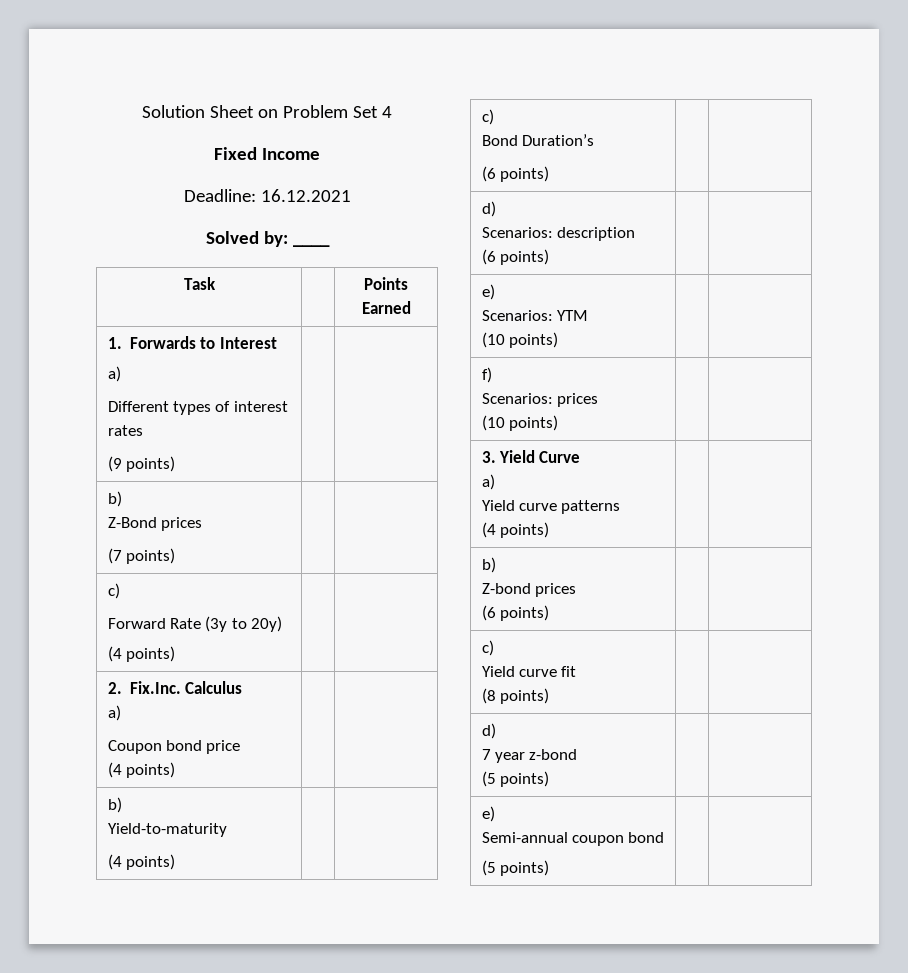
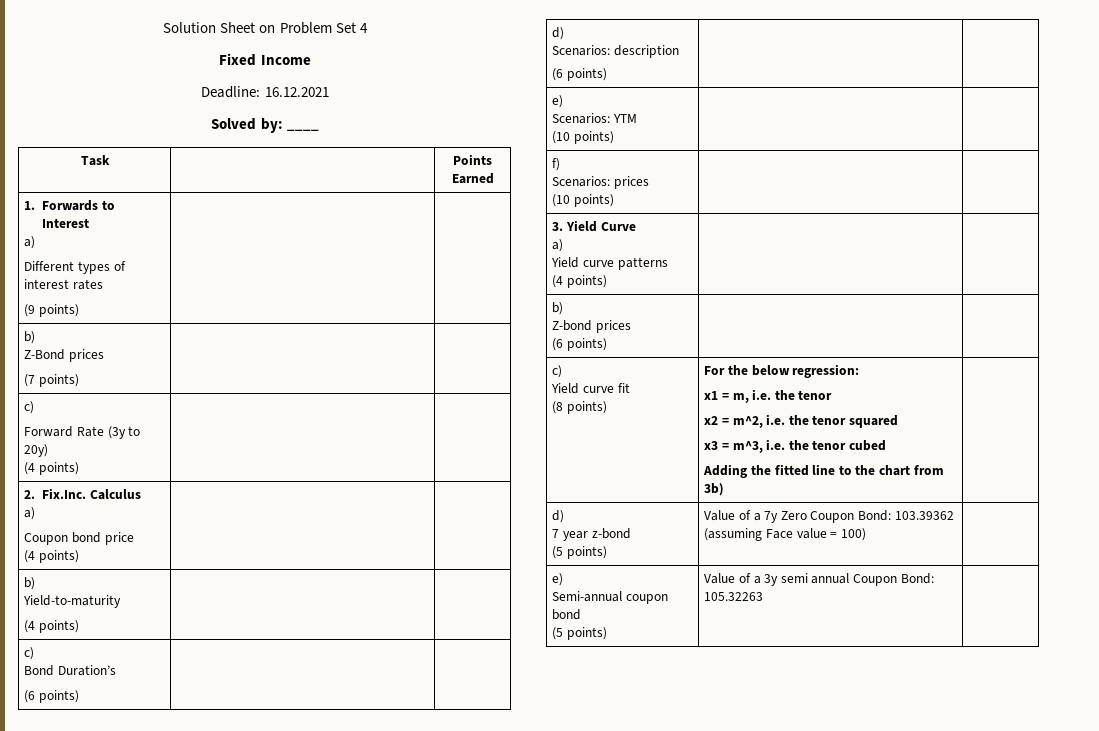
(549, 696) none -> [704,364,860,378] [704,389,833,403] [704,414,899,428] [704,439,887,453] [703,464,944,478] [704,483,725,496] For the below regression: // x1 = m, i.e. the tenor // x2 = m^2, i.e. the tenor squared // x3 = m^3, i.e. the tenor cubed // Adding the fitted line to the chart from 3b)
(549, 779) none -> [704,510,954,523] [704,528,866,541] Value of a 7y Zero Coupon Bond: 103.39362 (assuming Face value = 100)
(549, 868) none -> [704,573,934,586] [704,592,764,601] Value of a 3y semi annual Coupon Bond: 105.32263

